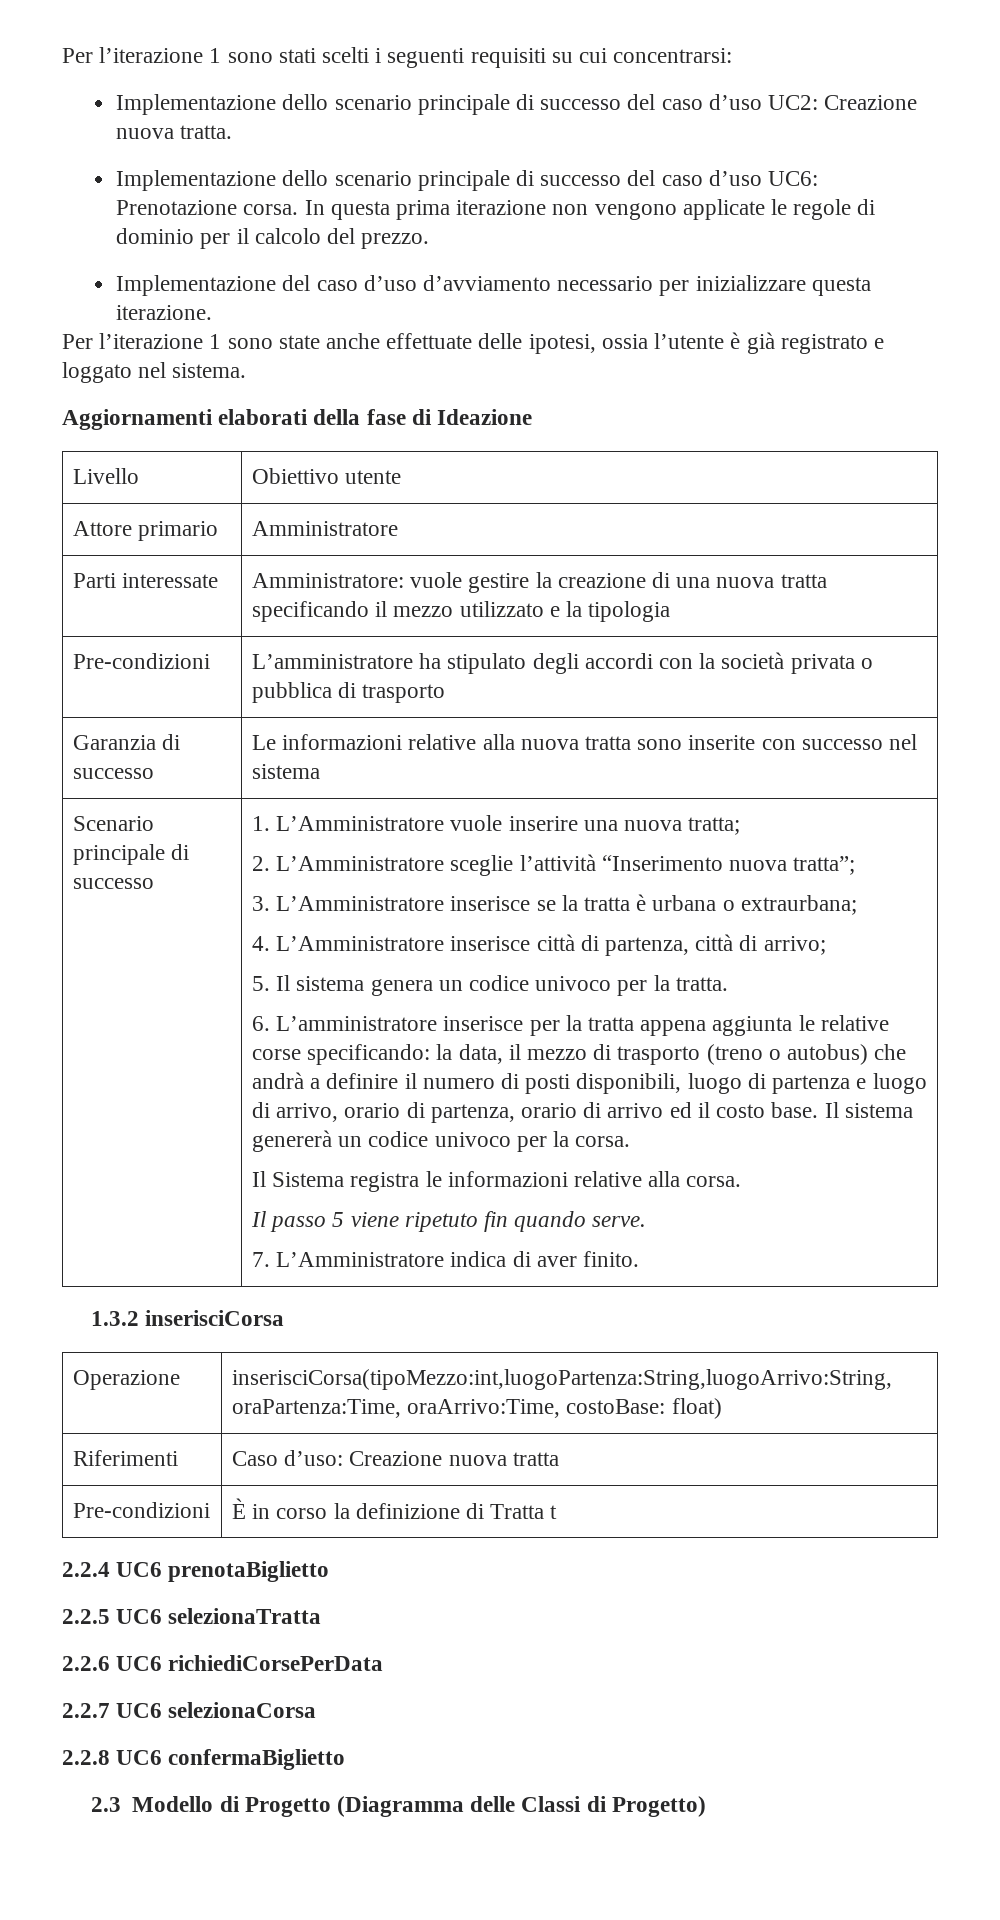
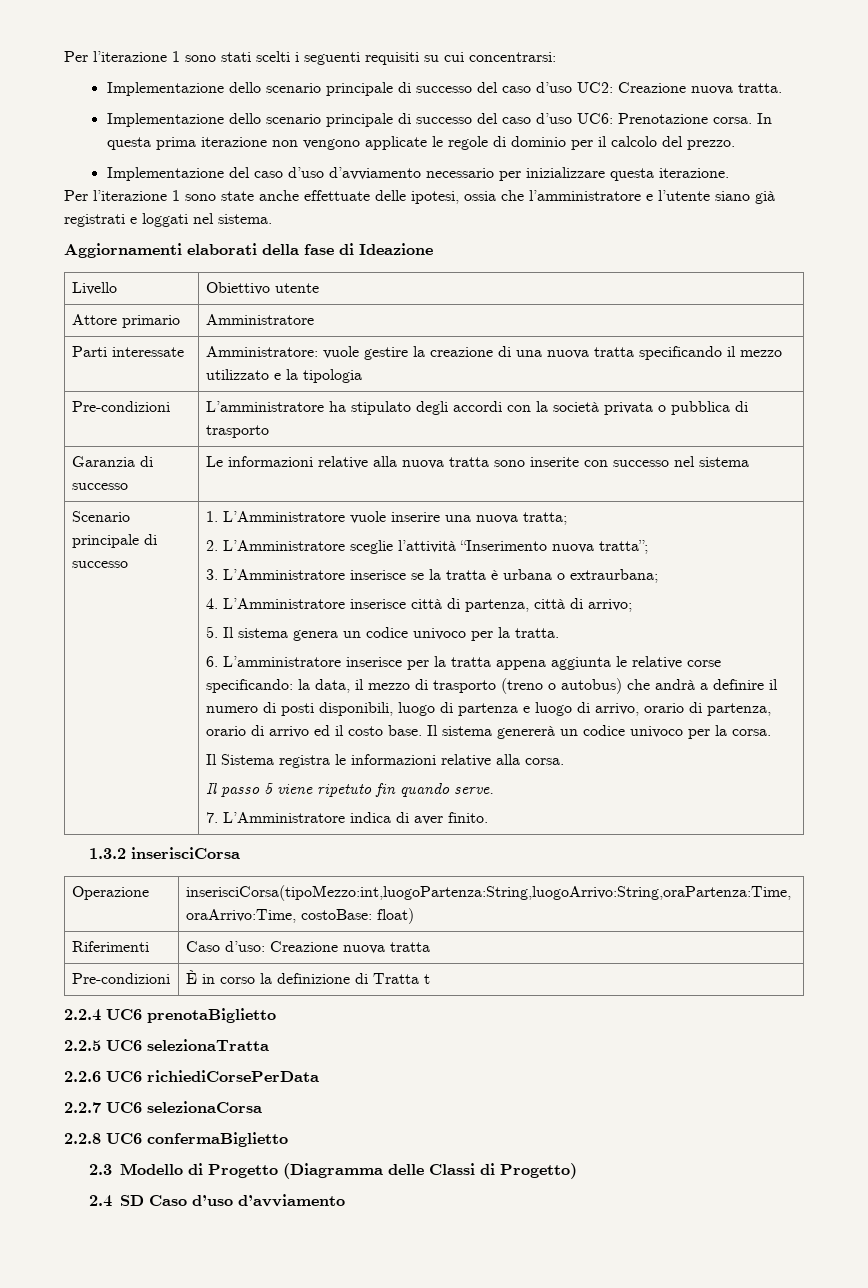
[654,332,884,354] [62,362,132,383] l’utente è già registrato e loggato -> [501,190,775,204] [64,213,188,227] che l’amministratore e l’utente siano già registrati e loggati
(706, 1806) none -> [89,1194,346,1207] // 2.4 SD Caso d’uso d’avviamento

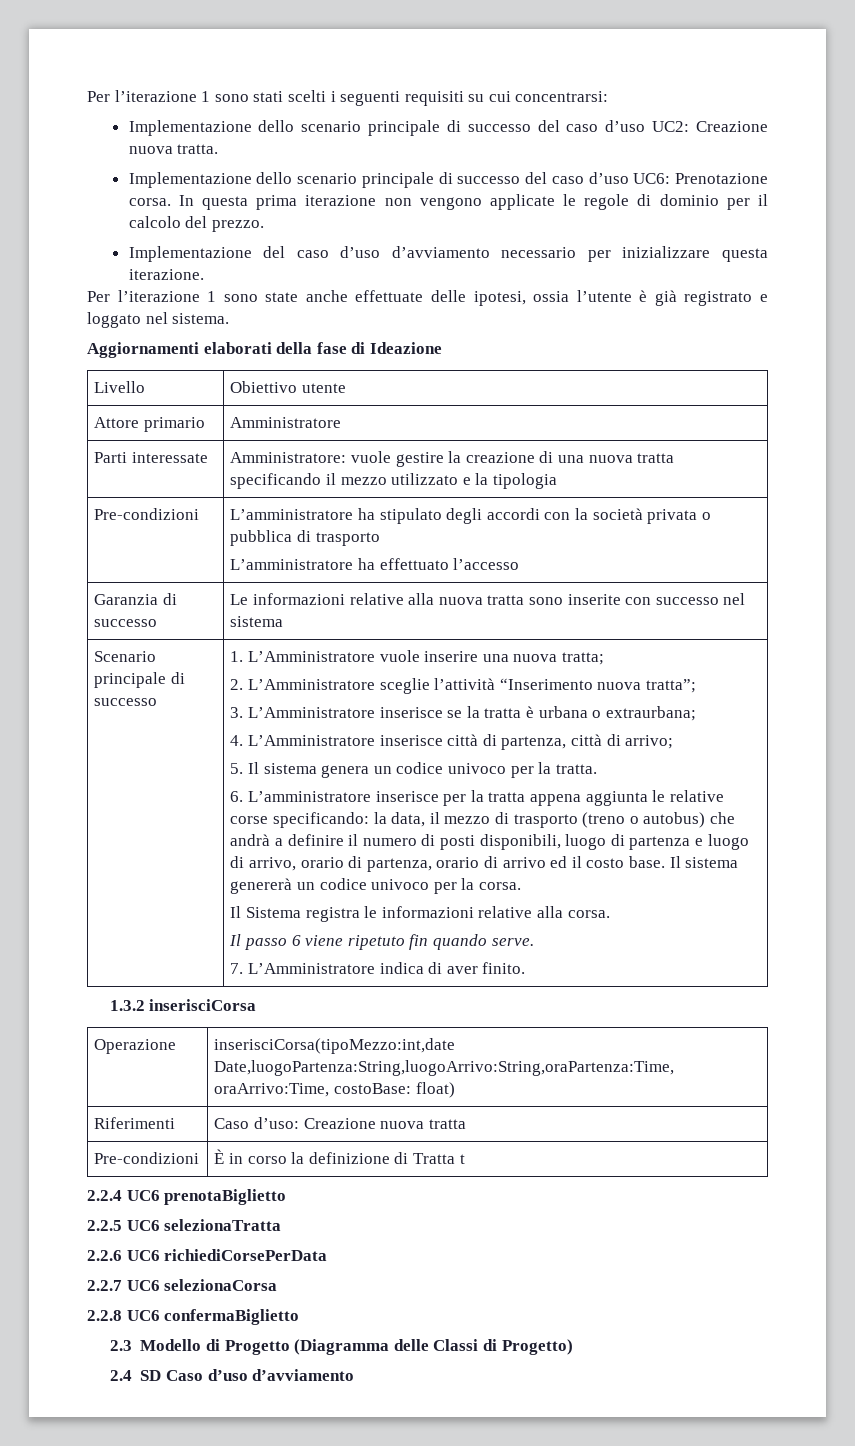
[501,190,775,204] [64,213,188,227] che l’amministratore e l’utente siano già registrati e loggati -> [576,290,768,306] [87,312,141,328] l’utente è già registrato e loggato
(269, 431) none -> [230,558,520,570] // L’amministratore ha effettuato l’accesso
[263,783,274,794] 5 -> [291,935,301,946] 6
[185,885,791,901] inserisciCorsa(tipoMezzo:int,luogoPartenza:String,luogoArrivo:String,oraPartenza:Time, -> [214,1038,456,1054] [214,1060,675,1076] inserisciCorsa(tipoMezzo:int,date Date,luogoPartenza:String,luogoArrivo:String,oraPartenza:Time,

